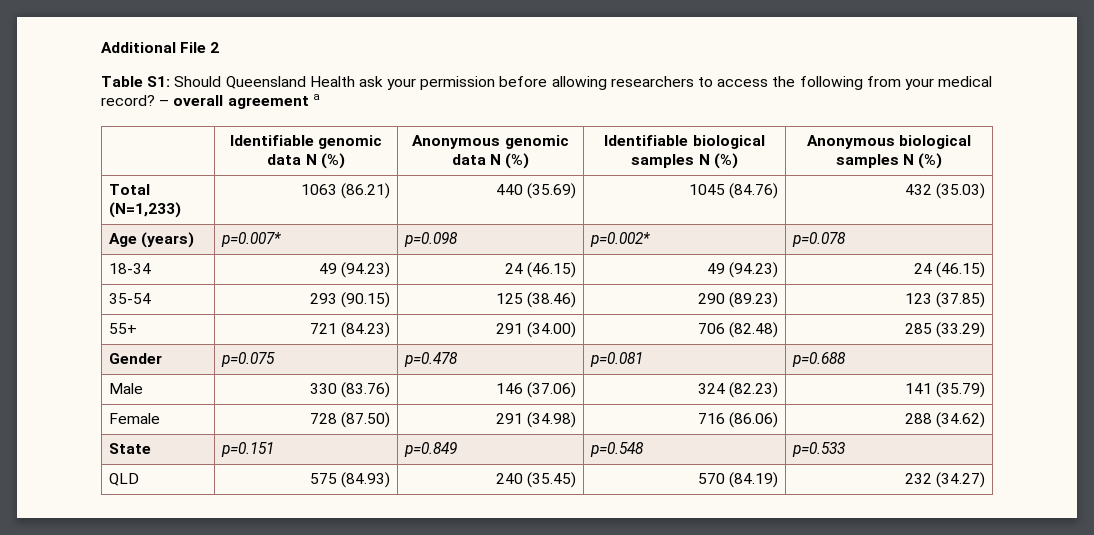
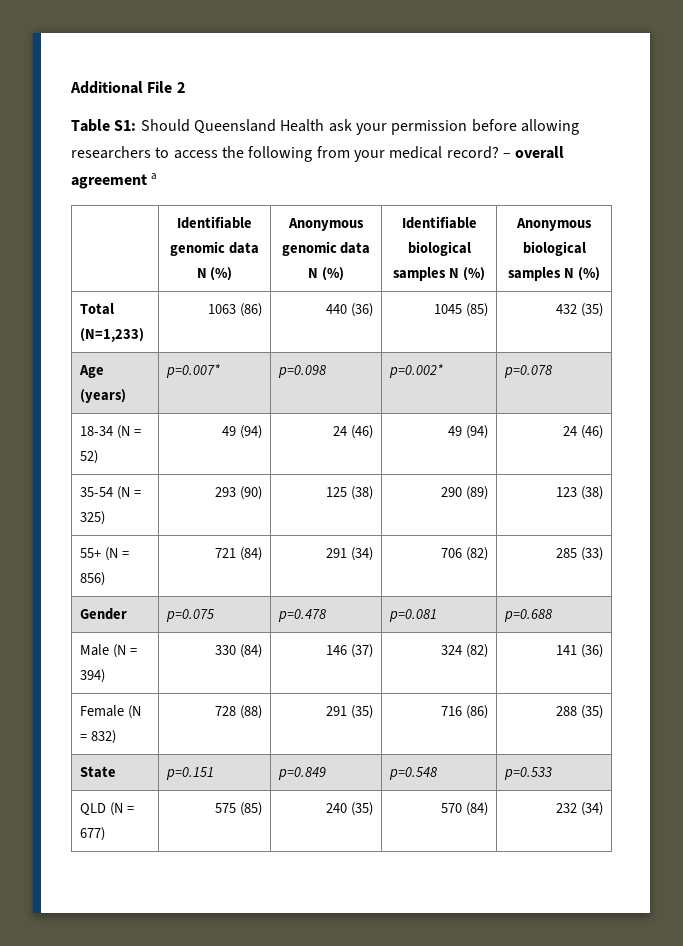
[340,183,390,199] (86.21) -> [240,303,263,317] (86)
[526,183,576,199] (35.69) -> [351,303,374,317] (36)
[728,183,778,199] (84.76) -> [466,303,489,317] (85)
[935,183,985,199] (35.03) -> [581,303,604,317] (35)
[318,262,390,278] [504,262,576,278] [706,262,778,278] [913,262,985,278] | 49 (94.23) | 24 (46.15) | 49 (94.23) | 24 (46.15) -> [116,425,141,439] [79,450,98,464] [222,425,263,439] [333,425,374,439] [448,425,489,439] [563,425,604,439] (N = 52) | 49 (94) | 24 (46) | 49 (94) | 24 (46)
(152, 298) none -> [116,486,141,500] [79,511,105,525] (N = 325)
[340,292,390,308] (90.15) -> [240,486,263,500] (90)
[526,292,576,308] (38.46) -> [351,486,374,500] (38)
[728,292,778,308] (89.23) -> [466,486,489,500] (89)
[935,292,985,308] (37.85) -> [581,486,604,500] (38)
(138, 328) none -> [104,547,129,561] [79,572,105,586] (N = 856)
[340,322,390,338] [495,322,576,338] (84.23) | 291 (34.00) -> [240,547,263,561] [326,547,374,561] (84) | 291 (34)
[728,322,778,338] (82.48) -> [466,547,489,561] (82)
[935,322,985,338] (33.29) -> [581,547,604,561] (33)
(144, 388) none -> [112,644,137,658] [79,669,105,683] (N = 394)
[340,382,390,398] (83.76) -> [240,644,263,658] (84)
[526,382,576,398] (37.06) -> [351,644,374,658] (37)
[728,382,778,398] (82.23) -> [466,644,489,658] (82)
[935,382,985,398] (35.79) -> [581,644,604,658] (36)
(161, 418) none -> [127,705,141,719] [79,730,116,744] (N = 832)
[340,412,390,428] [495,412,576,428] (87.50) | 291 (34.98) -> [240,705,263,719] [326,705,374,719] (88) | 291 (35)
[728,412,778,428] (86.06) -> [466,705,489,719] (86)
[935,412,985,428] (34.62) -> [581,705,604,719] (35)
(140, 479) none -> [109,802,134,816] [79,827,105,841] (N = 677)
[340,472,390,488] (84.93) -> [240,802,263,816] (85)
[526,472,576,488] (35.45) -> [351,802,374,816] (35)
[728,472,778,488] (84.19) -> [466,802,489,816] (84)
[935,472,985,488] (34.27) -> [581,802,604,816] (34)

